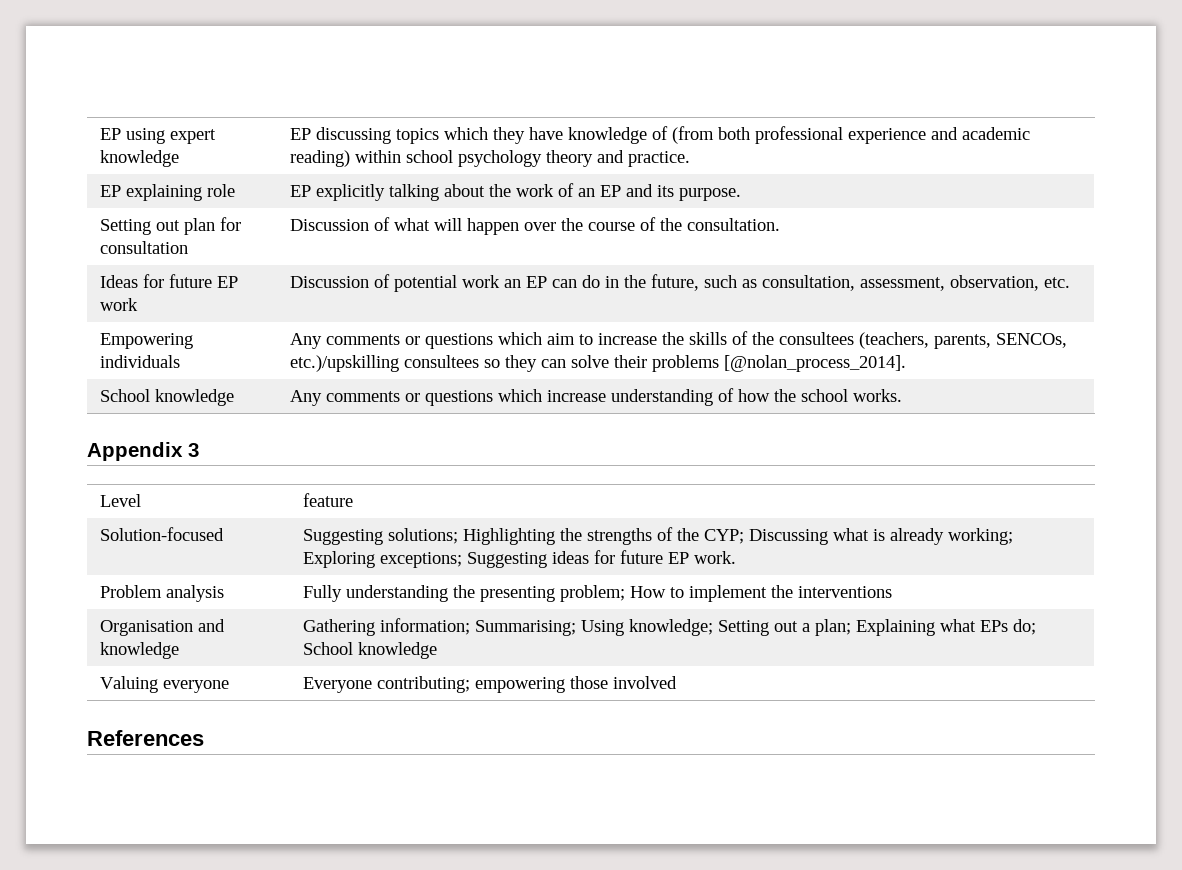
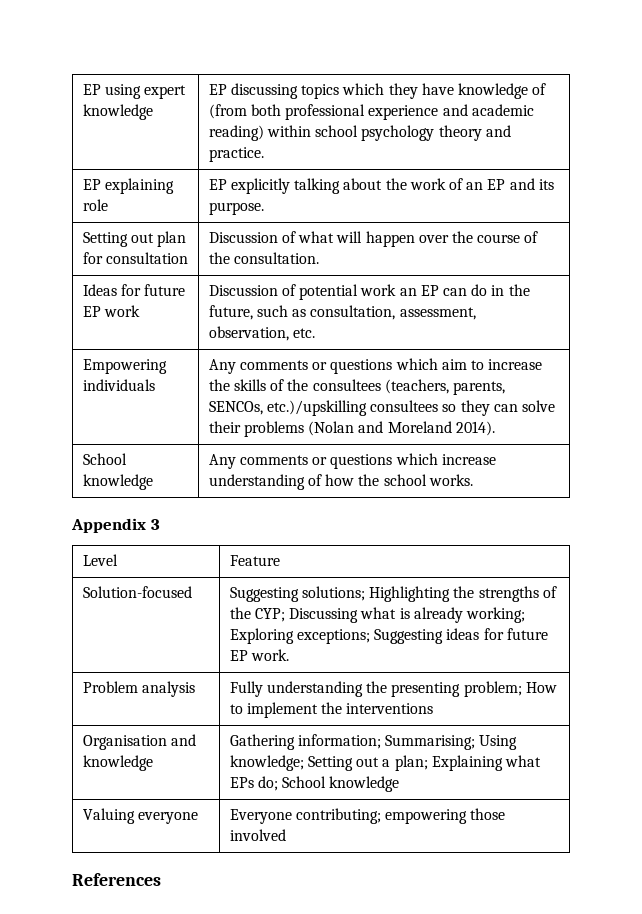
[724,355,907,372] [@nolan_process_2014]. -> [308,421,495,436] (Nolan and Moreland 2014).
[303,493,354,507] feature -> [229,555,280,566] Feature

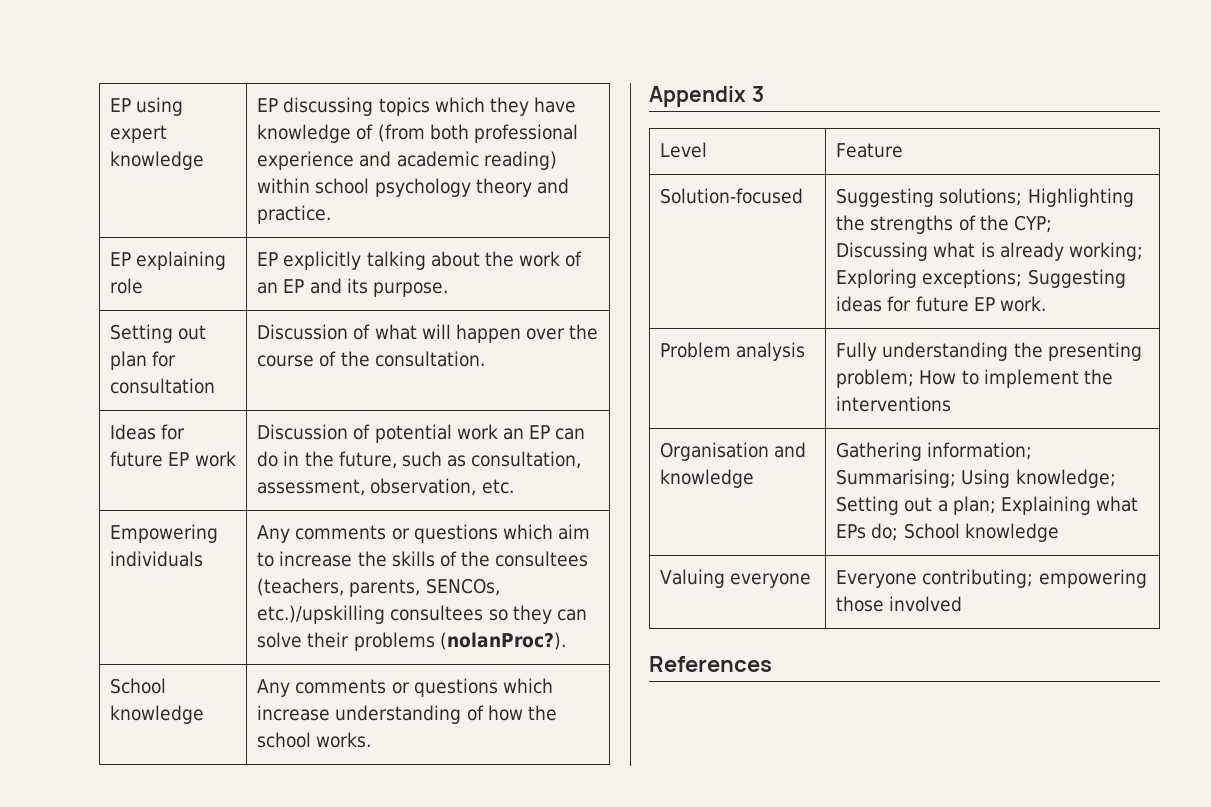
[308,421,495,436] (Nolan and Moreland 2014). -> [439,632,566,650] (nolanProc?).

